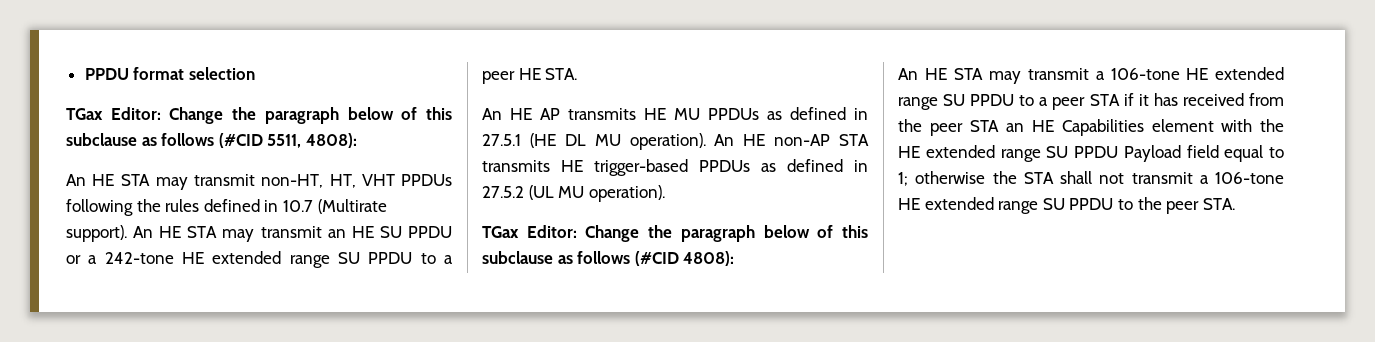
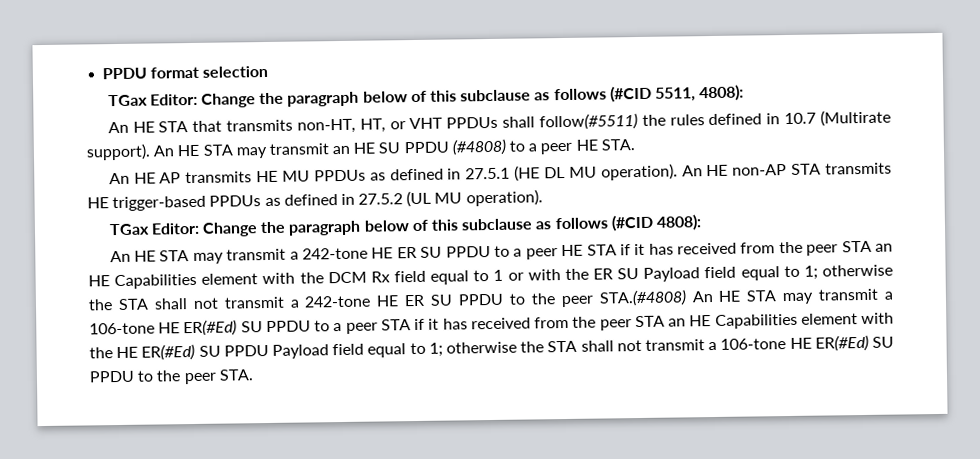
[155,174,255,190] may transmit -> [192,119,294,132] that transmits
(356, 181) none -> [389,121,406,130] or
[66,199,133,216] following -> [502,113,638,131] shall follow(#5511)
[66,251,413,268] or a 242-tone HE extended range SU PPDU -> [451,138,506,156] (#4808)
[1110,67,1284,80] [898,97,938,110] 106-tone HE extended range -> [302,240,893,260] [88,264,893,290] [88,288,893,311] [89,319,238,337] 242-tone HE ER SU PPDU to a peer HE STA if it has received from the peer STA an HE Capabilities element with the DCM Rx field equal to 1 or with the ER SU Payload field equal to 1; otherwise the STA shall not transmit a 242-tone HE ER SU PPDU to the peer STA.(#4808) An HE STA may transmit a 106-tone HE ER(#Ed)
[925,145,1041,162] extended range -> [141,343,196,361] ER(#Ed)
[924,197,1039,214] extended range -> [814,334,869,352] ER(#Ed)

